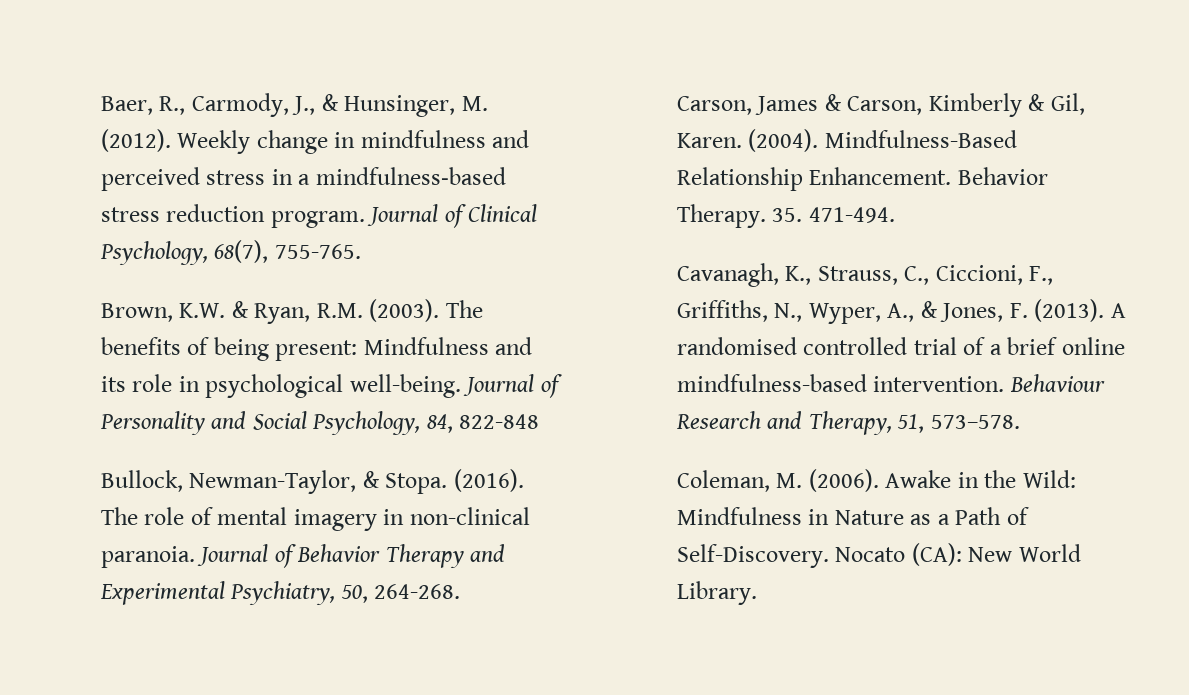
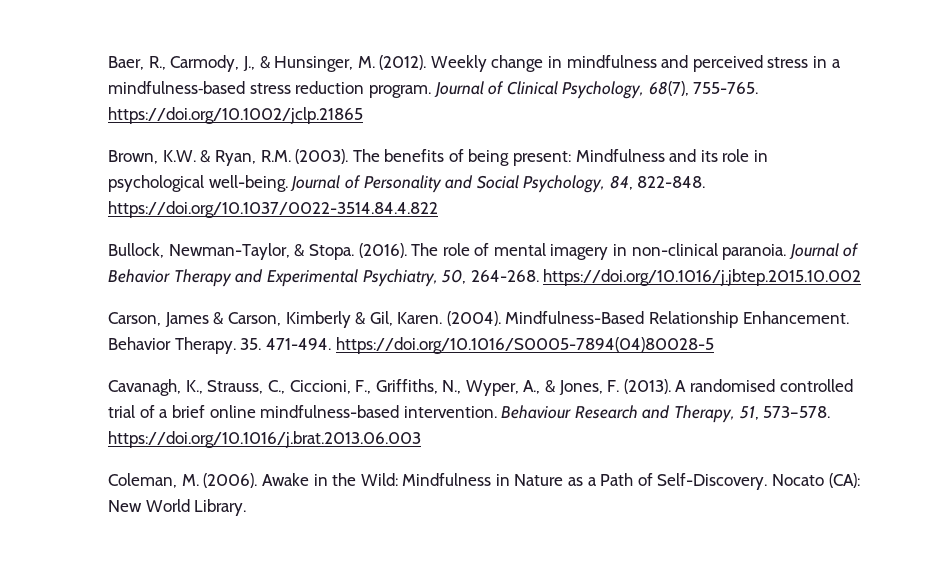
(361, 251) none -> [108,107,364,124] https://doi.org/10.1002/jclp.21865
[459,414,540,429] 822-848 -> [637,176,706,188] [108,201,439,218] 822-848. https://doi.org/10.1037/0022-3514.84.4.822
(461, 591) none -> [543,269,862,286] https://doi.org/10.1016/j.jbtep.2015.10.002
(895, 215) none -> [335,337,714,354] https://doi.org/10.1016/S0005-7894(04)80028-5
(1020, 422) none -> [108,431,422,448] https://doi.org/10.1016/j.brat.2013.06.003

